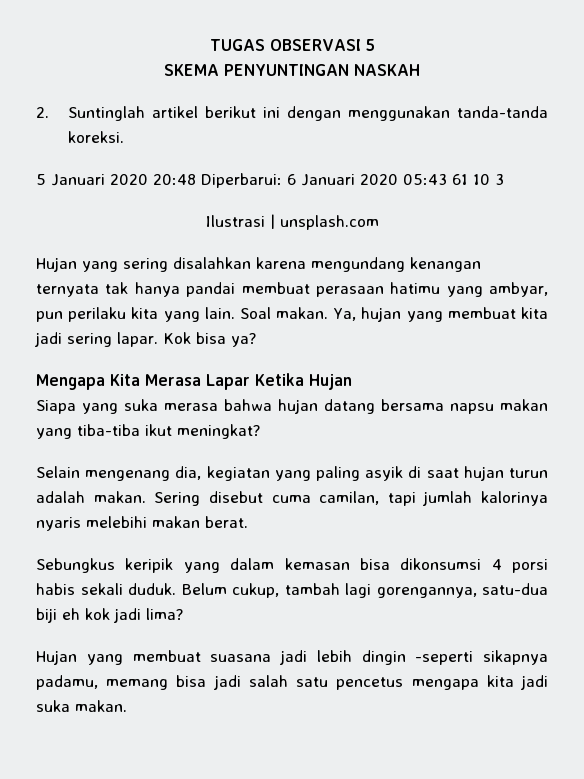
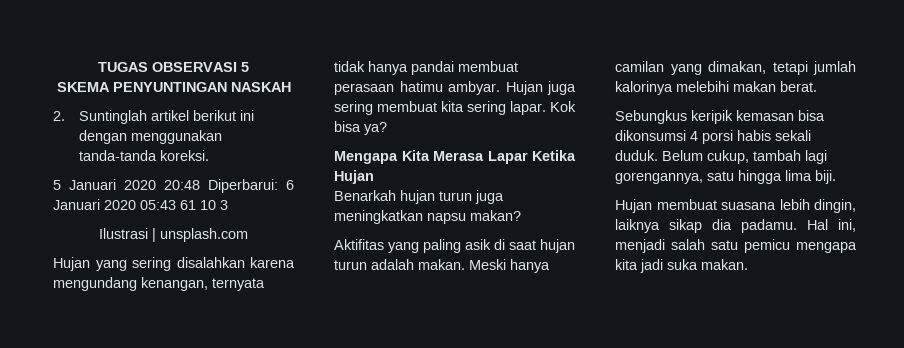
[410,257,481,272] [36,282,129,297] kenangan ternyata tak -> [141,277,265,291] [334,61,365,72] kenangan, ternyata tidak
[446,282,548,297] [36,307,443,322] yang ambyar, pun perilaku kita yang lain. Soal makan. Ya, hujan yang -> [448,81,576,95] [334,101,373,115] ambyar. Hujan juga sering
[34,332,62,347] jadi -> (464, 106) none
[36,399,548,414] [36,424,260,439] [36,466,270,481] Siapa yang suka merasa bahwa hujan datang bersama napsu makan yang tiba-tiba ikut meningkat? // Selain mengenang dia, kegiatan -> [334,190,504,204] [334,210,521,224] [334,239,384,250] Benarkah hujan turun juga meningkatkan napsu makan? // Aktifitas
[365,466,404,481] asyik -> [465,239,491,250] asik
[154,491,416,506] Sering disebut cuma camilan, tapi -> [469,259,550,273] [615,61,808,75] Meski hanya camilan yang dimakan, tetapi
[36,517,81,531] nyaris -> (673, 88) none
[183,558,275,573] yang dalam -> (733, 117) none
[482,583,548,595] [36,608,183,623] [36,650,123,665] satu-dua biji eh kok jadi lima? // Hujan yang -> [707,170,836,184] [615,199,652,213] satu hingga lima biji. // Hujan
[279,650,548,665] [36,675,241,690] jadi lebih dingin -seperti sikapnya padamu, memang bisa jadi -> [779,199,856,213] [615,219,856,233] [615,239,665,253] lebih dingin, laiknya sikap dia padamu. Hal ini, menjadi
[336,677,404,690] pencetus -> [744,239,790,253] pemicu

